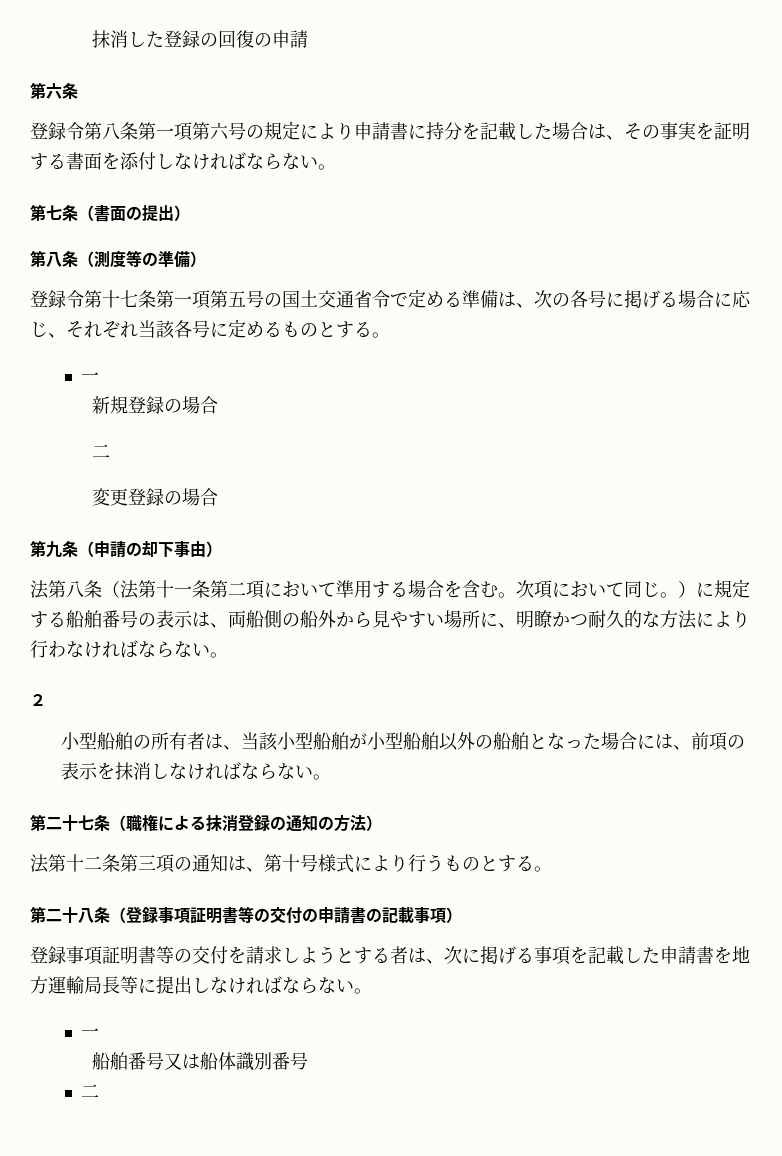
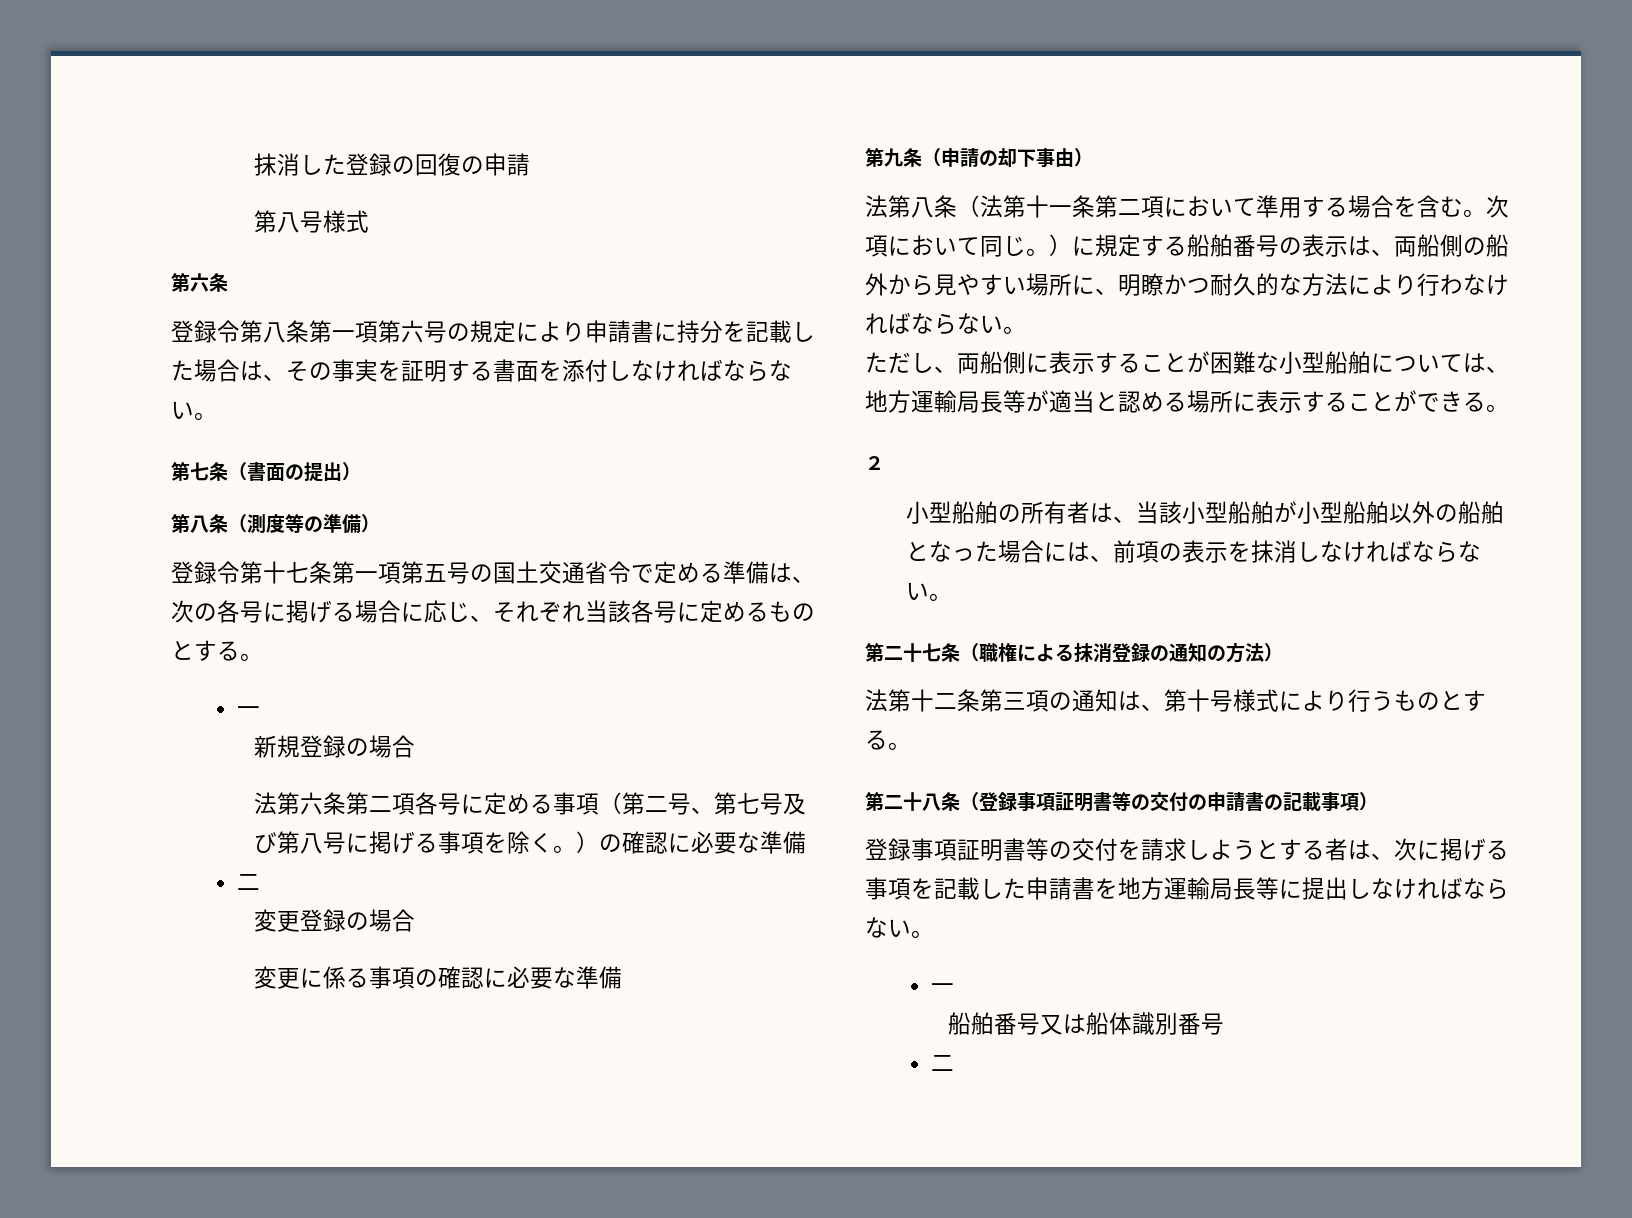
(309, 39) none -> [253,210,369,233] // 第八号様式
[92,444,111,458] [92,488,219,506] 二 // 変更登録の場合 -> [253,792,806,815] [253,831,806,854] [237,874,261,890] [253,909,415,932] [253,966,622,989] 法第六条第二項各号に定める事項（第二号、第七号及び第八号に掲げる事項を除く。）の確認に必要な準備 // 二 // 変更登録の場合 // 変更に係る事項の確認に必要な準備
(228, 655) none -> [865,351,1509,374] [865,390,1509,413] // ただし、両船側に表示することが困難な小型船舶については、地方運輸局長等が適当と認める場所に表示することができる。

